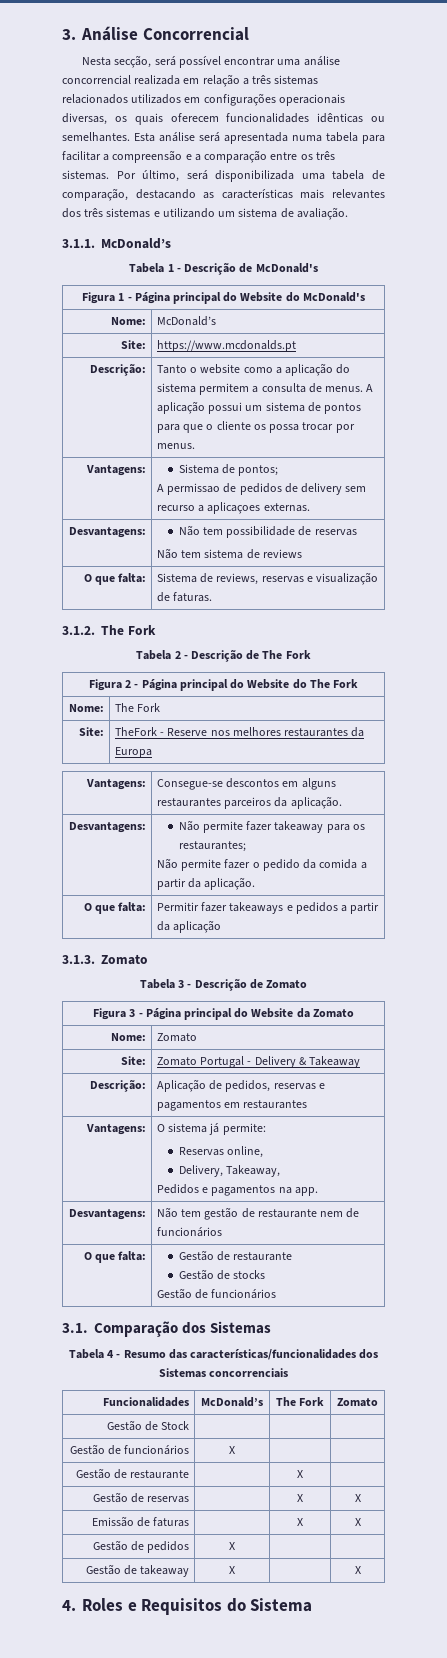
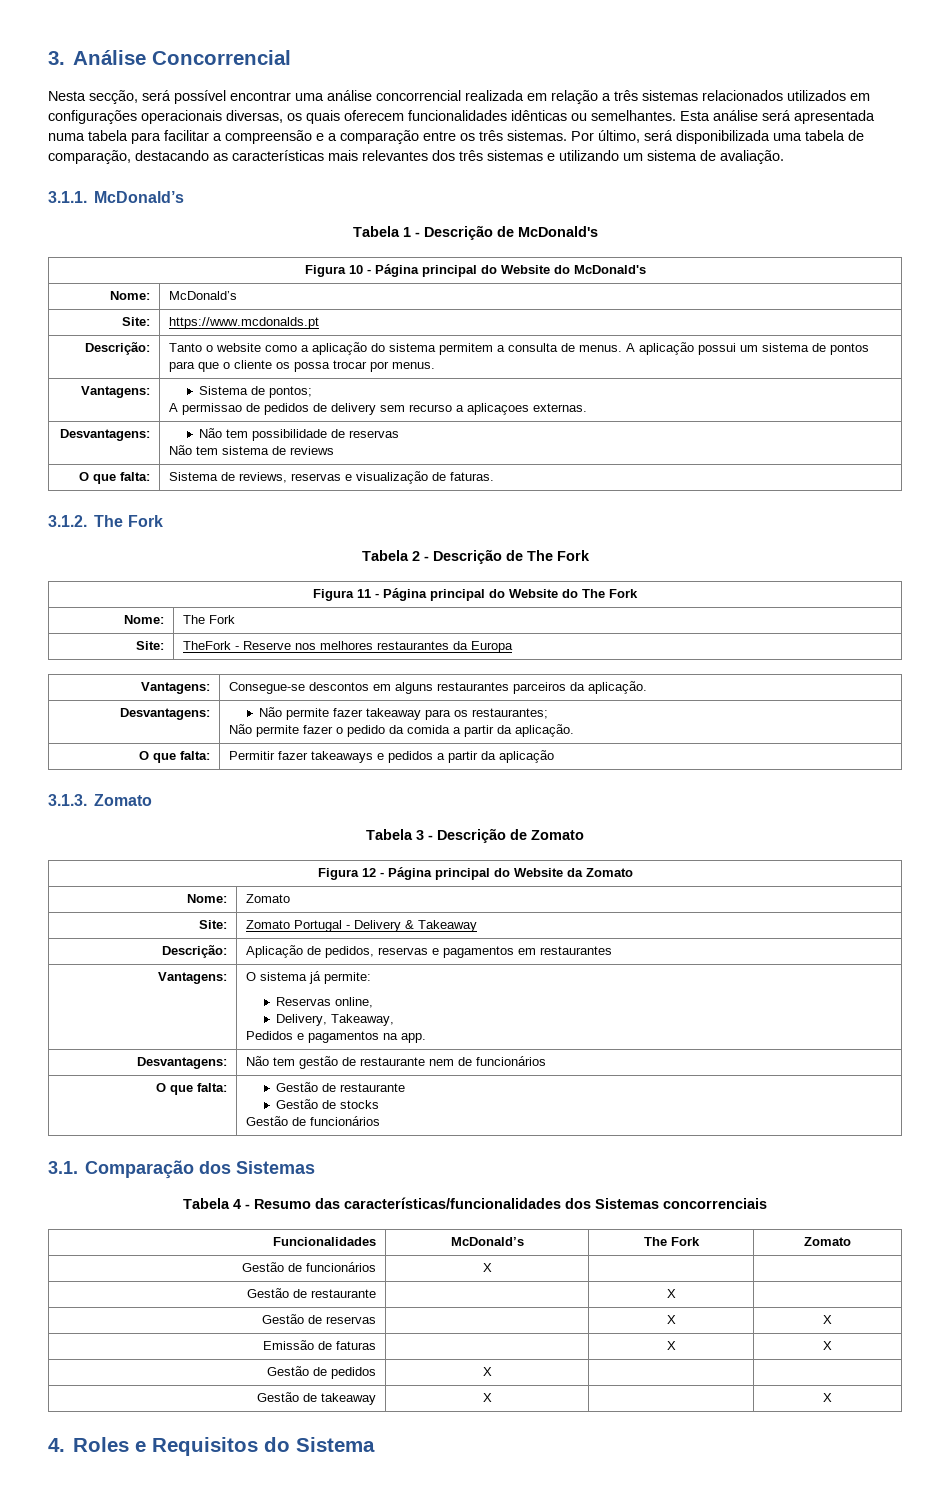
[118,293,125,301] 1 -> [348,265,363,274] 10
[125,680,132,688] 2 -> [357,589,371,598] 11
[129,1009,136,1017] 3 -> [361,868,376,877] 12
[106,1420,190,1431] // Gestão de Stock | | | -> (851, 1241) none

